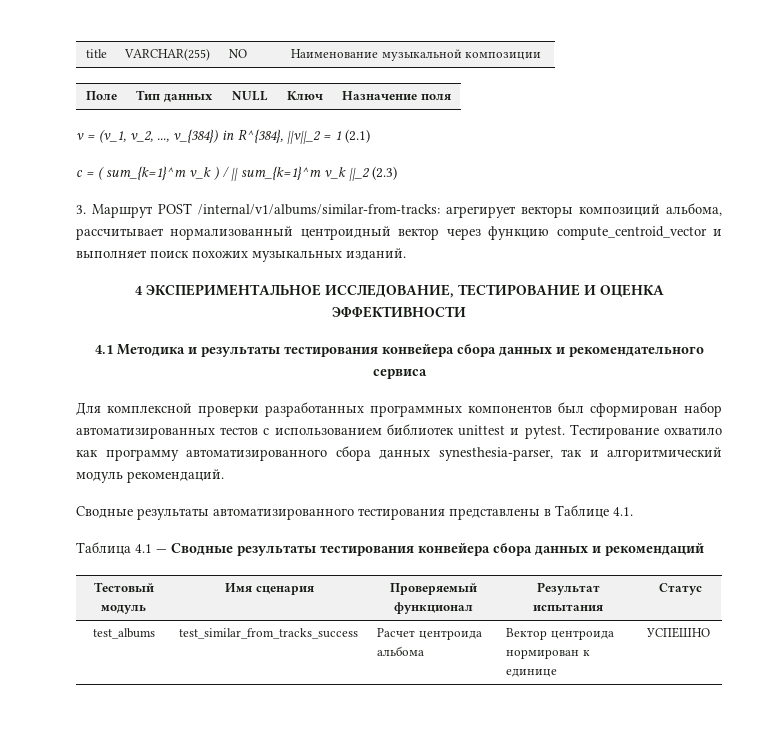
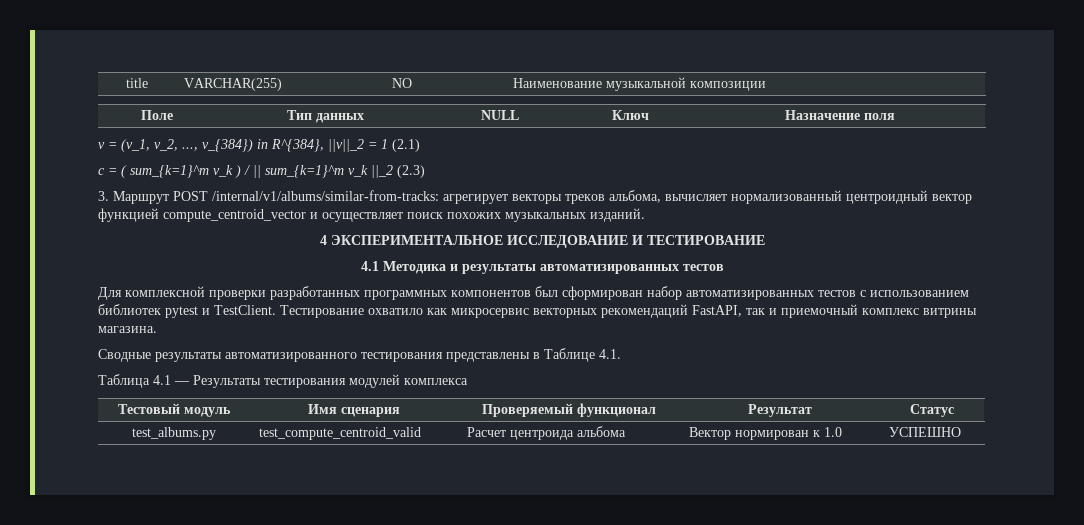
[579,203,722,216] [76,228,164,240] композиций альбома, рассчитывает -> [565,190,727,204] треков альбома, вычисляет
[446,226,550,240] через функцию -> [98,208,159,222] функцией
[76,250,147,258] выполняет -> [322,212,403,222] осуществляет
[324,284,454,298] ИССЛЕДОВАНИЕ, -> [506,235,643,248] ИССЛЕДОВАНИЕ И
[583,284,664,298] [332,306,466,318] И ОЦЕНКА ЭФФЕКТИВНОСТИ -> (765, 240) none
[283,343,704,357] [372,369,427,379] тестирования конвейера сбора данных и рекомендательного сервиса -> [539,264,724,274] автоматизированных тестов
[458,424,722,439] [76,446,722,461] [76,469,224,483] unittest и pytest. Тестирование охватило как программу автоматизированного сбора данных synesthesia-parser, так и алгоритмический модуль рекомендаций. -> [165,304,977,318] [98,326,157,333] pytest и TestClient. Тестирование охватило как микросервис векторных рекомендаций FastAPI, так и приемочный комплекс витрины магазина.
[171,542,704,556] Сводные результаты тестирования конвейера сбора данных и рекомендаций -> [193,374,468,388] Результаты тестирования модулей комплекса
[533,604,604,611] испытания -> (812, 410) none
[92,628,155,639] [179,628,359,639] test_albums | test_similar_from_tracks_success -> [132,427,216,440] [259,427,422,440] test_albums.py | test_compute_centroid_valid
[550,630,614,640] центроида -> (732, 433) none
[506,669,558,677] единице -> [824,427,843,437] 1.0

